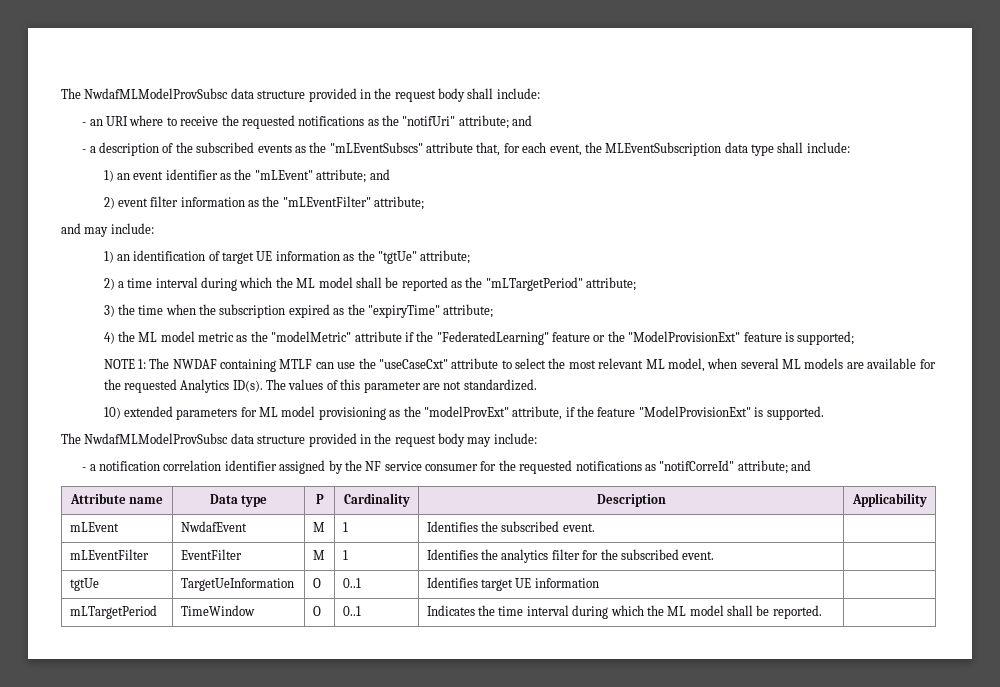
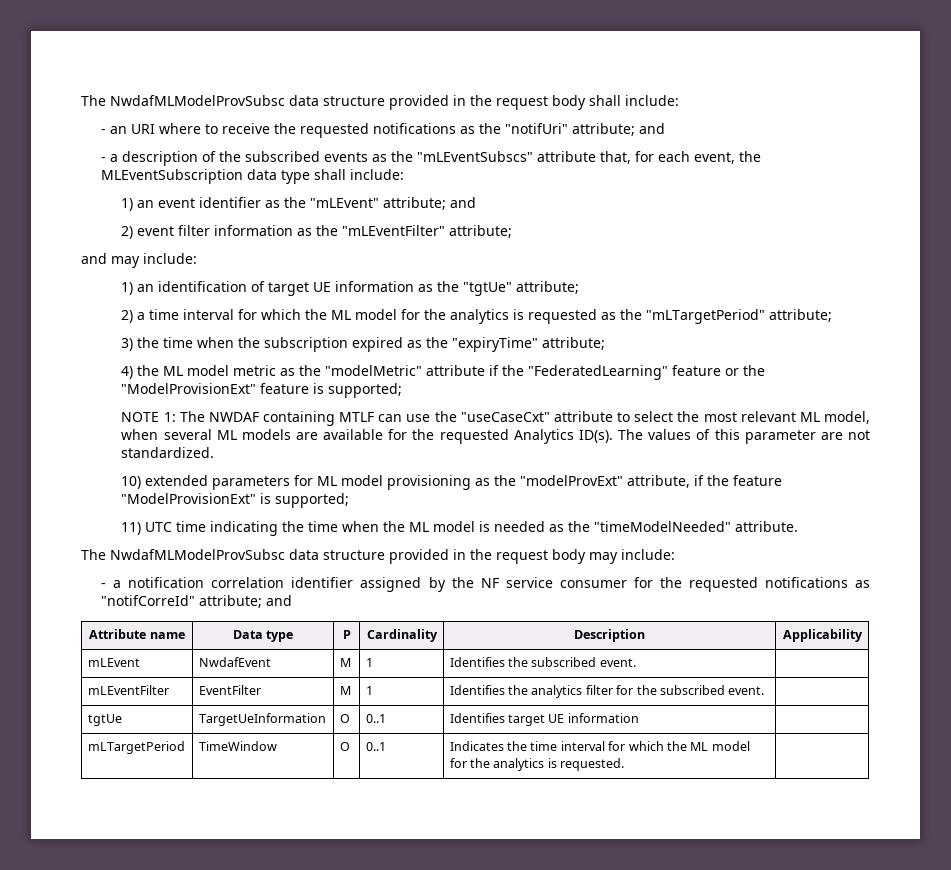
[201,277,448,291] during which the ML model shall be reported -> [238,309,598,324] for which the ML model for the analytics is requested
[766,406,824,420] supported. -> [275,493,350,508] [121,521,799,536] supported; // 11) UTC time indicating the time when the ML model is needed as the "timeModelNeeded" attribute.
[572,605,822,619] during which the ML model shall be reported. -> [608,741,750,751] [449,758,625,771] for which the ML model for the analytics is requested.

